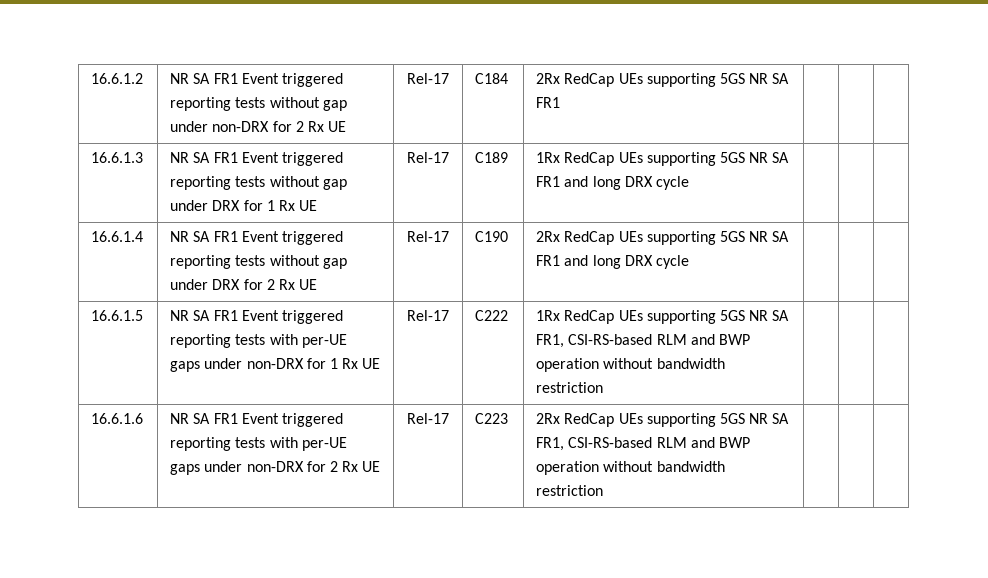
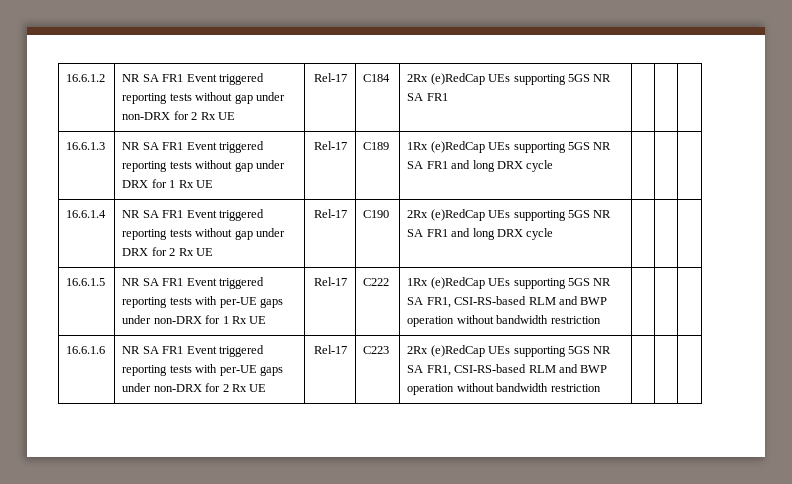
[564,73,615,87] RedCap -> [430,73,485,85] (e)RedCap
[564,152,615,166] RedCap -> [430,141,485,153] (e)RedCap
[564,231,615,245] RedCap -> [430,209,485,221] (e)RedCap
[564,310,615,324] RedCap -> [430,277,485,289] (e)RedCap
[564,413,615,427] RedCap -> [430,345,485,357] (e)RedCap

